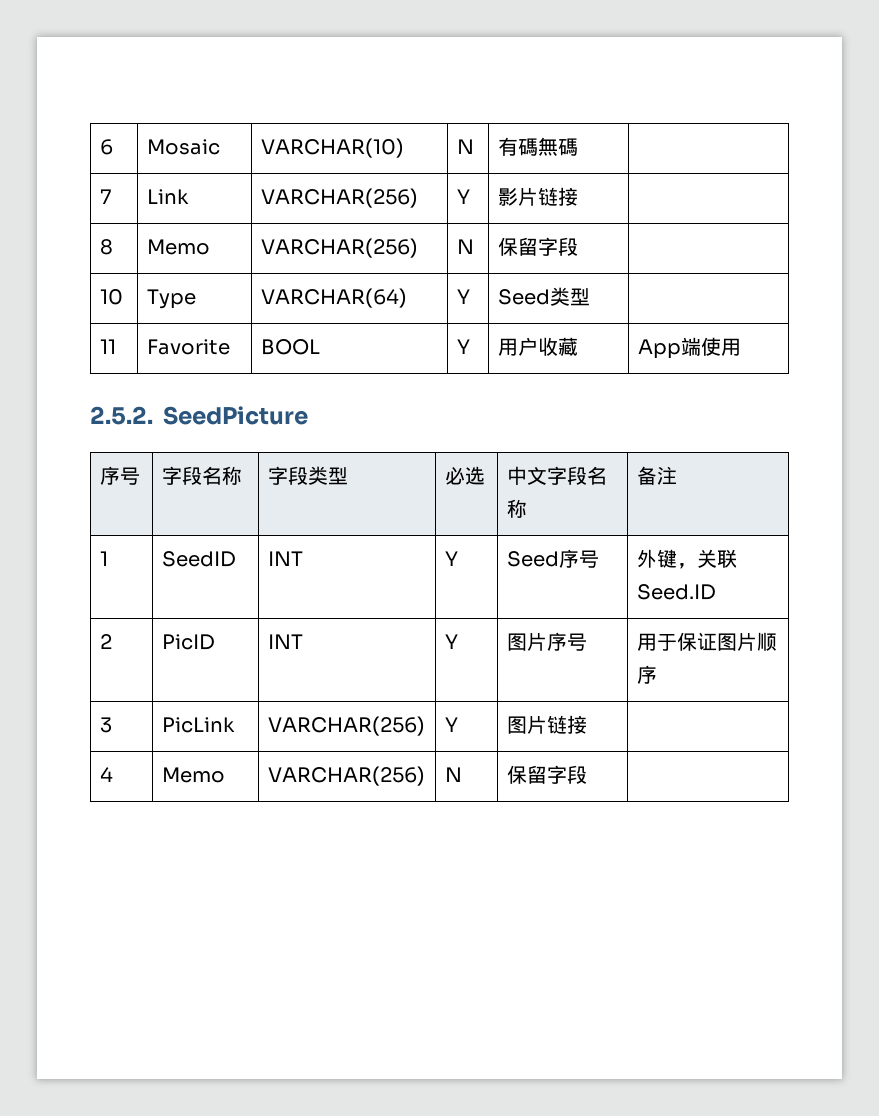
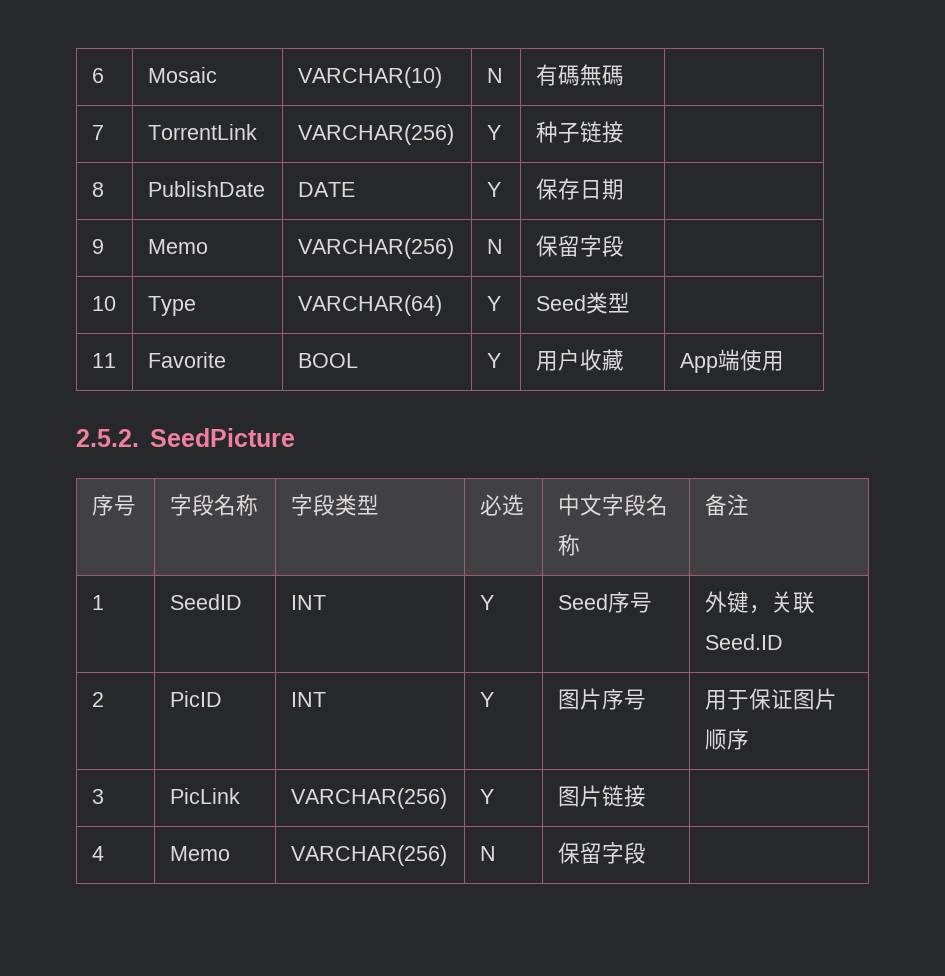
[146,189,189,204] [260,188,418,208] [456,189,470,204] [497,187,538,206] Link | VARCHAR(256) | Y | 影片 -> [147,124,257,140] [297,124,454,145] [486,125,501,140] [535,121,580,143] TorrentLink | VARCHAR(256) | Y | 种子
(113, 247) none -> [147,181,265,197] [297,182,355,197] [486,182,501,197] [535,178,624,200] [91,239,104,254] | PublishDate | DATE | Y | 保存日期 | // 9

